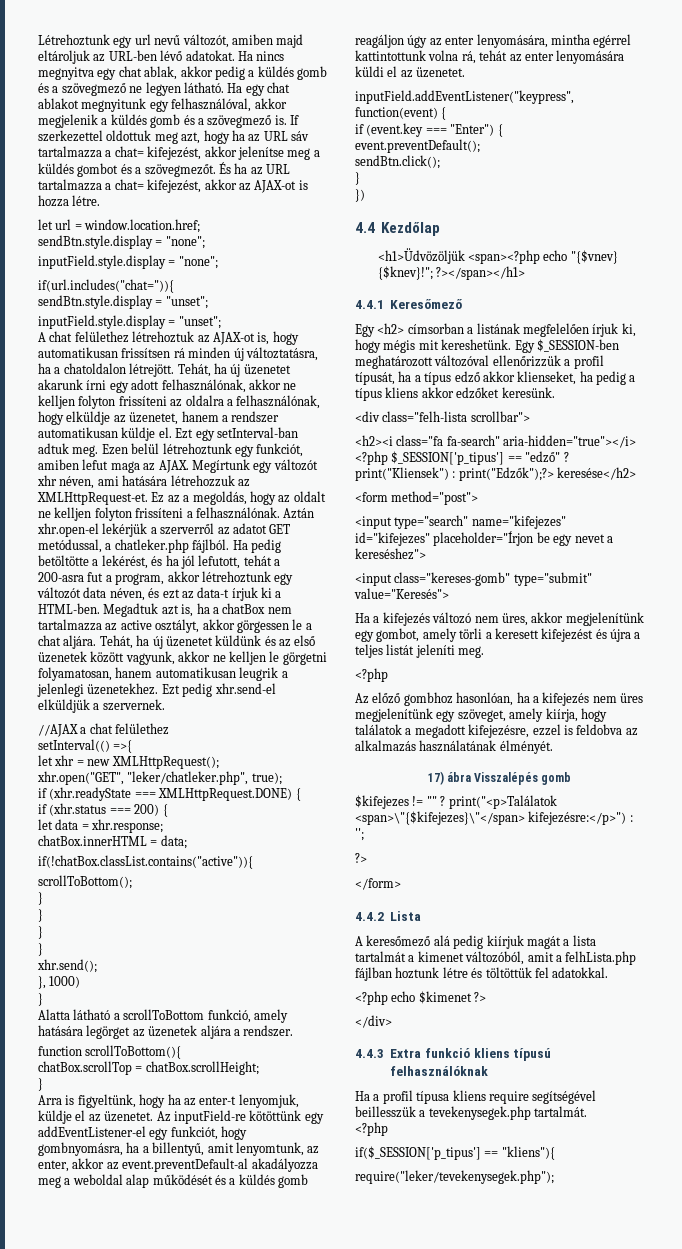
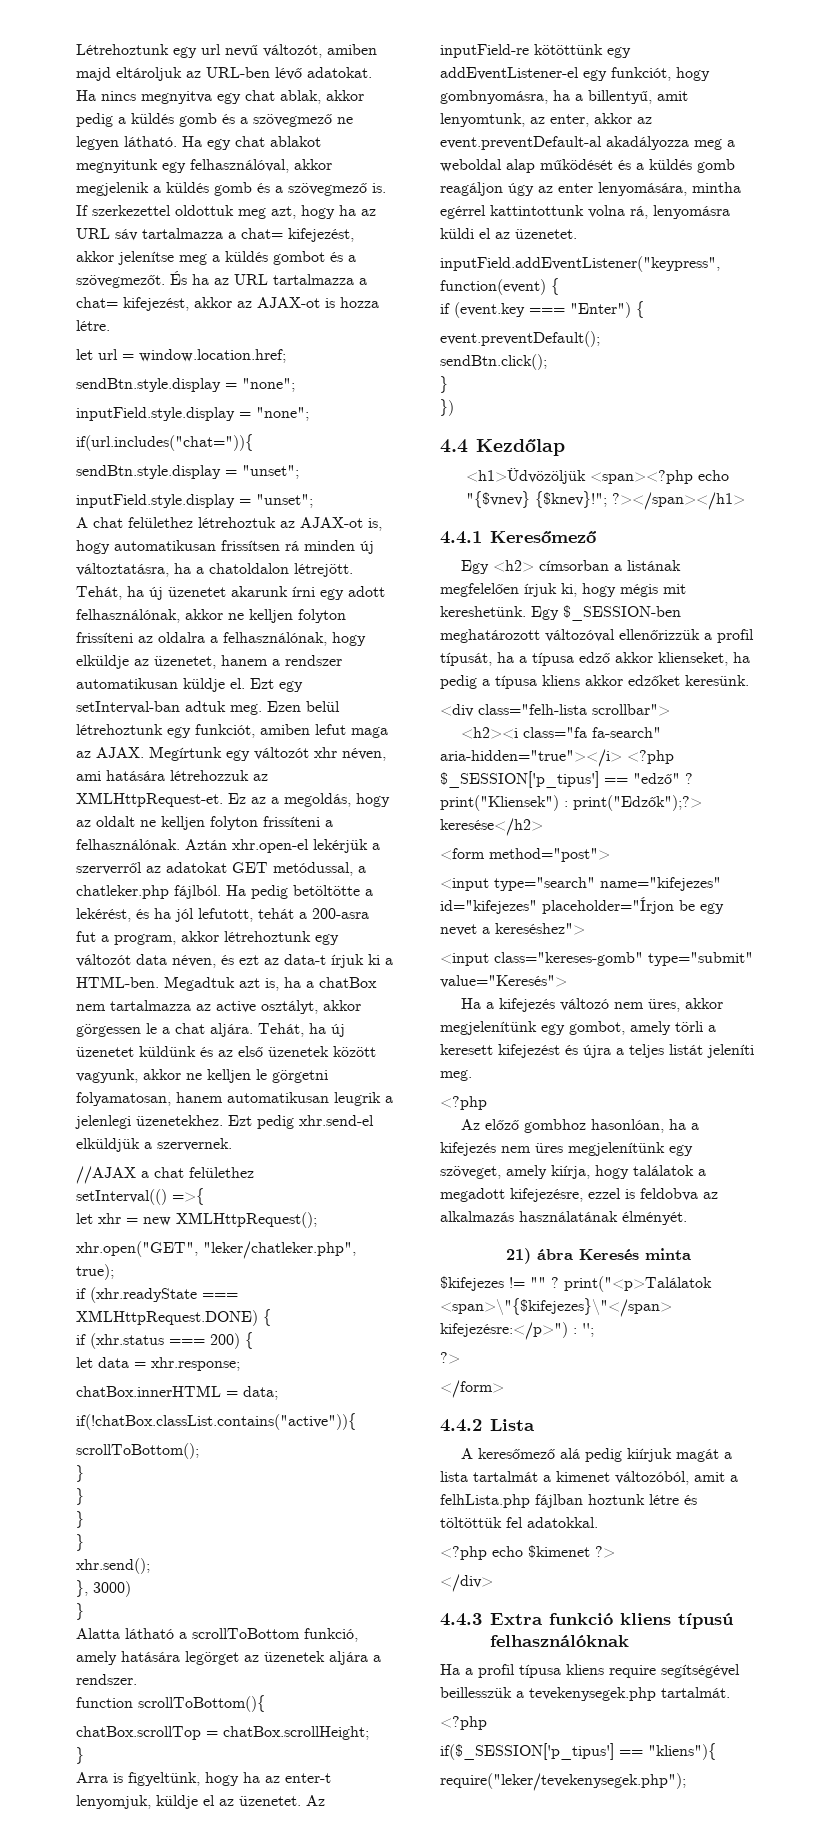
[232,523,267,534] adatot -> [166,862,227,873] adatokat
[49,976,81,988] 1000) -> [93,1581,131,1597] 3000)
[479,50,625,64] tehát az enter lenyomására -> [653,205,730,219] lenyomásra
[424,372,452,385] típus -> [532,652,574,666] típusa
[355,388,382,401] típus -> [495,675,537,689] típusa
[427,771,572,785] 17) ábra Visszalépés gomb -> [506,1248,691,1264] 21) ábra Keresés minta

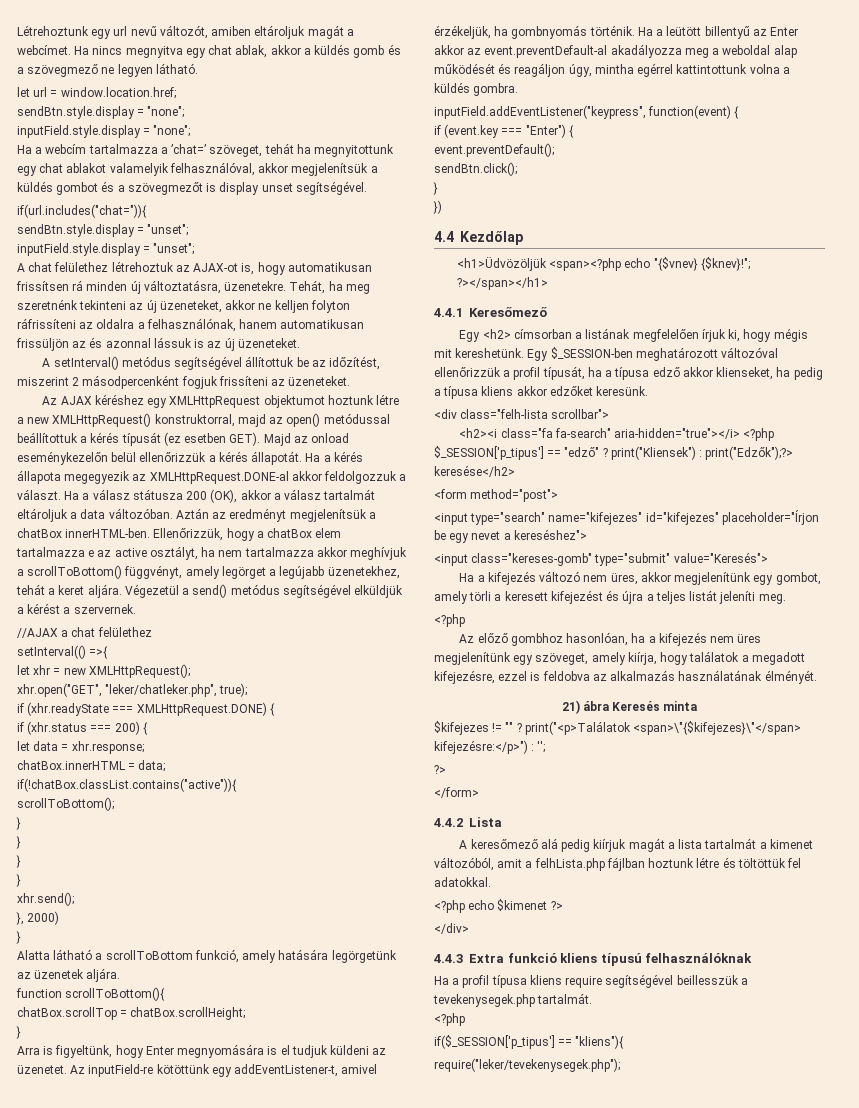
[76,67,372,81] majd eltároljuk az URL-ben lévő adatokat. -> [254,25,354,39] [17,45,71,55] eltároljuk magát a webcímet.
[76,113,113,127] pedig -> (301, 50) none
[182,136,321,150] [76,159,332,173] [76,182,386,196] [76,205,376,219] [76,228,354,242] [76,251,356,265] [76,271,367,288] [76,297,379,311] [76,320,110,331] Ha egy chat ablakot megnyitunk egy felhasználóval, akkor megjelenik a küldés gomb és a szövegmező is. If szerkezettel oldottuk meg azt, hogy ha az URL sáv tartalmazza a chat= kifejezést, akkor jelenítse meg a küldés gombot és a szövegmezőt. És ha az URL tartalmazza a chat= kifejezést, akkor az AJAX-ot is hozza létre. -> (198, 68) none
(309, 414) none -> [17,143,395,157] [17,162,378,176] [17,181,367,195] // Ha a webcím tartalmazza a ’chat=’ szöveget, tehát ha megnyitottunk egy chat ablakot valamelyik felhasználóval, akkor megjelenítsük a küldés gombot és a szövegmezőt is display unset segítségével.
[174,563,353,577] [76,586,385,600] [76,609,180,623] ha a chatoldalon létrejött. Tehát, ha új üzenetet akarunk írni egy adott felhasználónak, -> [224,280,370,294] [17,299,222,313] üzenetekre. Tehát, ha meg szeretnénk tekinteni az új üzeneteket,
[76,632,133,643] frissíteni -> [17,318,76,329] ráfrissíteni
[332,632,366,646] [76,655,342,669] [76,678,303,692] [76,701,340,715] [76,724,388,738] [76,746,386,761] [76,770,268,781] [76,792,390,807] [76,816,333,830] [76,839,380,853] [76,862,366,876] [76,885,373,899] [76,908,369,922] [76,931,339,945] [76,954,393,968] [76,976,377,991] [76,1000,361,1014] [76,1023,345,1037] [76,1046,376,1057] [76,1069,328,1083] [76,1092,393,1106] [75,1115,374,1129] [76,1138,140,1152] hogy elküldje az üzenetet, hanem a rendszer automatikusan küldje el. Ezt egy setInterval-ban adtuk meg. Ezen belül létrehoztunk egy funkciót, amiben lefut maga az AJAX. Megírtunk egy változót xhr néven, ami hatására létrehozzuk az XMLHttpRequest-et. Ez az a megoldás, hogy az oldalt ne kelljen folyton frissíteni a felhasználónak. Aztán xhr.open-el lekérjük a szerverről az adatokat GET metódussal, a chatleker.php fájlból. Ha pedig betöltötte a lekérést, és ha jól lefutott, tehát a 200-asra fut a program, akkor létrehoztunk egy változót data néven, és ezt az data-t írjuk ki a HTML-ben. Megadtuk azt is, ha a chatBox nem tartalmazza az active osztályt, akkor görgessen le a chat aljára. Tehát, ha új üzenetet küldünk és az első üzenetek között vagyunk, akkor ne kelljen le görgetni folyamatosan, hanem automatikusan leugrik a jelenlegi üzenetekhez. Ezt pedig xhr.send-el elküldjük -> [239,319,365,329] [16,337,300,351] [42,356,381,370] [17,375,351,389] [42,394,400,408] [17,413,390,427] [17,432,350,446] [17,451,363,465] [17,470,407,484] [17,489,376,503] [17,508,376,522] [17,528,342,541] [16,546,408,560] [17,565,400,579] [16,584,404,598] [17,603,61,614] hanem automatikusan frissüljön az és azonnal lássuk is az új üzeneteket. // A setInterval() metódus segítségével állítottuk be az időzítést, miszerint 2 másodpercenként fogjuk frissíteni az üzeneteket. // Az AJAX kéréshez egy XMLHttpRequest objektumot hoztunk létre a new XMLHttpRequest() konstruktorral, majd az open() metódussal beállítottuk a kérés típusát (ez esetben GET). Majd az onload eseménykezelőn belül ellenőrizzük a kérés állapotát. Ha a kérés állapota megegyezik az XMLHttpRequest.DONE-al akkor feldolgozzuk a választ. Ha a válasz státusza 200 (OK), akkor a válasz tartalmát eltároljuk a data változóban. Aztán az eredményt megjelenítsük a chatBox innerHTML-ben. Ellenőrizzük, hogy a chatBox elem tartalmazza e az active osztályt, ha nem tartalmazza akkor meghívjuk a scrollToBottom() függvényt, amely legörget a legújabb üzenetekhez, tehát a keret aljára. Végezetül a send() metódus segítségével elküldjük a kérést
[93,1581,131,1597] 3000) -> [27,911,60,925] 2000)
[185,1651,239,1665] legörget -> [331,950,397,963] legörgetünk
[329,1651,381,1665] [76,1674,137,1685] aljára a rendszer. -> [86,968,121,982] aljára.
[243,1772,331,1783] [76,1795,215,1809] ha az enter-t lenyomjuk, küldje el -> [145,1044,370,1058] Enter megnyomására is el tudjuk küldeni
[440,67,710,81] [440,90,688,104] [440,113,589,127] addEventListener-el egy funkciót, hogy gombnyomásra, ha a billentyű, amit lenyomtunk, az enter, -> [234,1064,378,1077] [434,25,799,39] addEventListener-t, amivel érzékeljük, ha gombnyomás történik. Ha a leütött billentyű az Enter
[636,159,735,173] [440,182,741,196] [440,205,730,219] [440,228,577,239] a küldés gomb reagáljon úgy az enter lenyomására, mintha egérrel kattintottunk volna rá, lenyomásra küldi el az üzenetet. -> [514,63,790,77] [434,82,519,96] reagáljon úgy, mintha egérrel kattintottunk volna a küldés gombra.

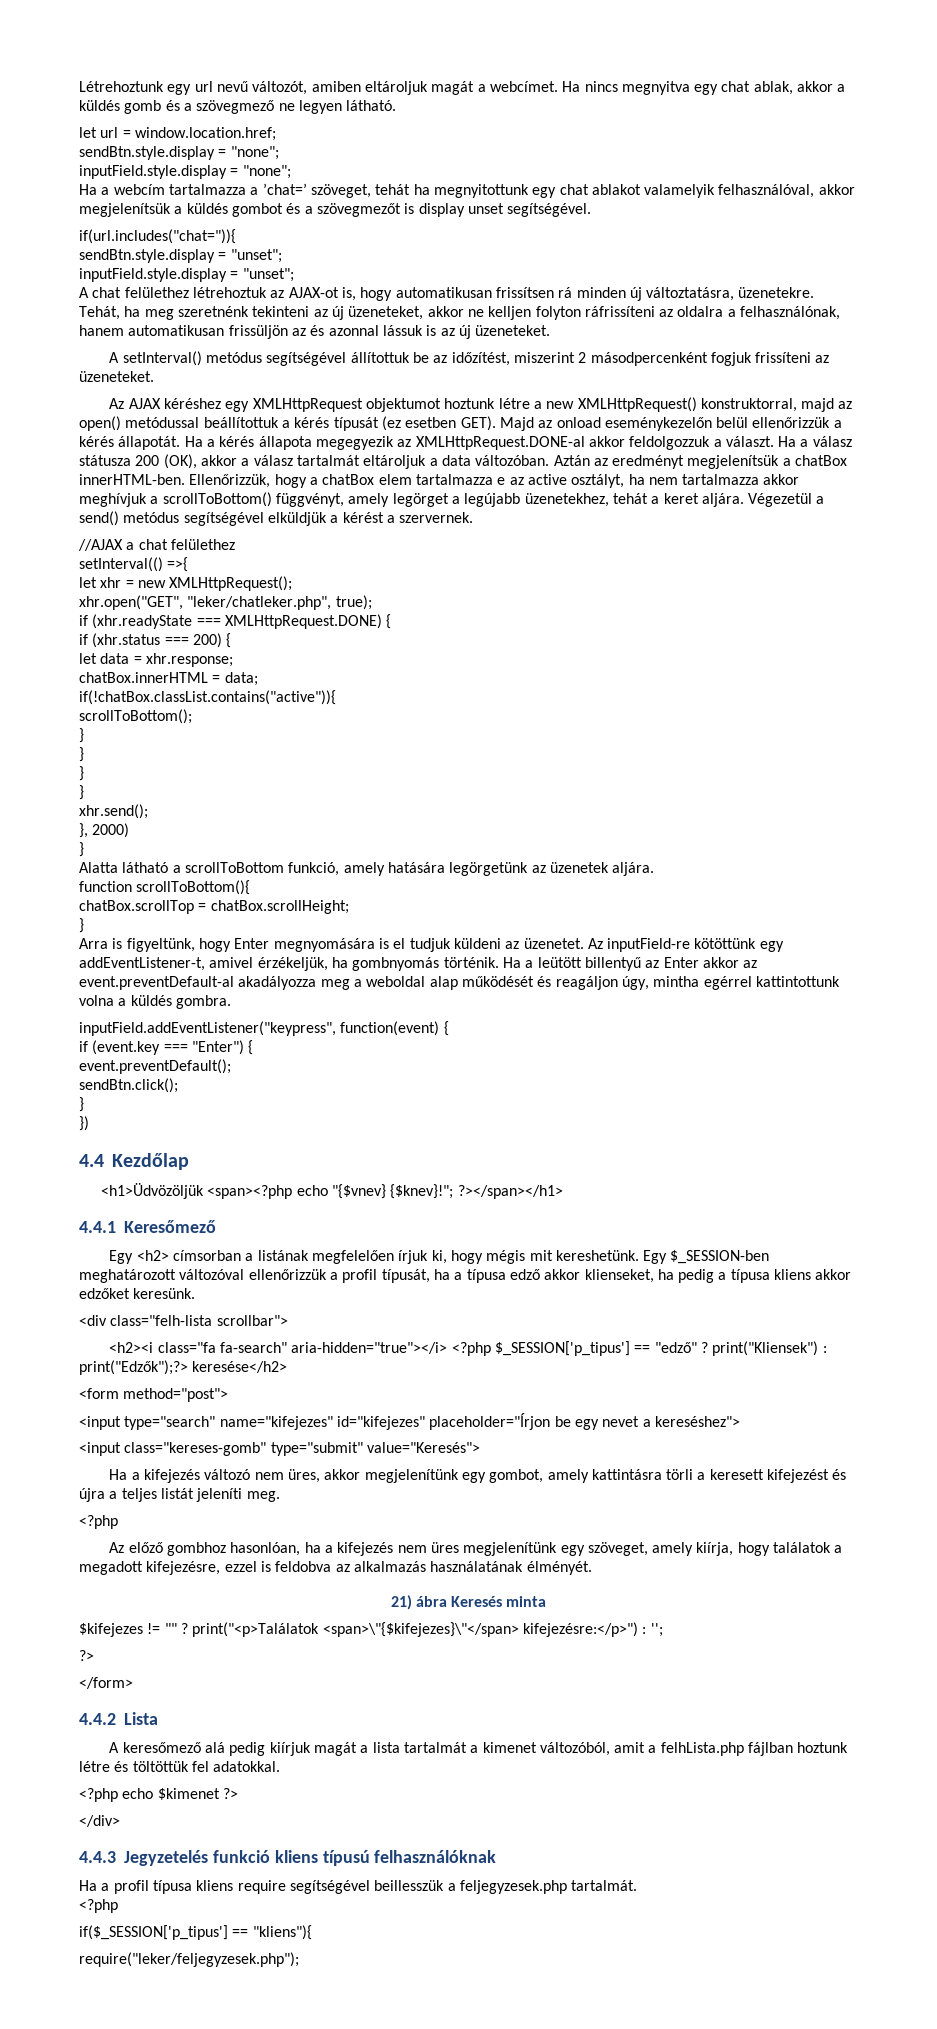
(468, 597) none -> [591,1469,662,1480] kattintásra
[469,954,504,963] Extra -> [124,1850,208,1866] Jegyzetelés
[433,994,535,1007] tevekenysegek.php -> [459,1880,567,1894] feljegyzesek.php
[434,1058,620,1072] require("leker/tevekenysegek.php"); -> [79,1952,299,1967] require("leker/feljegyzesek.php");

